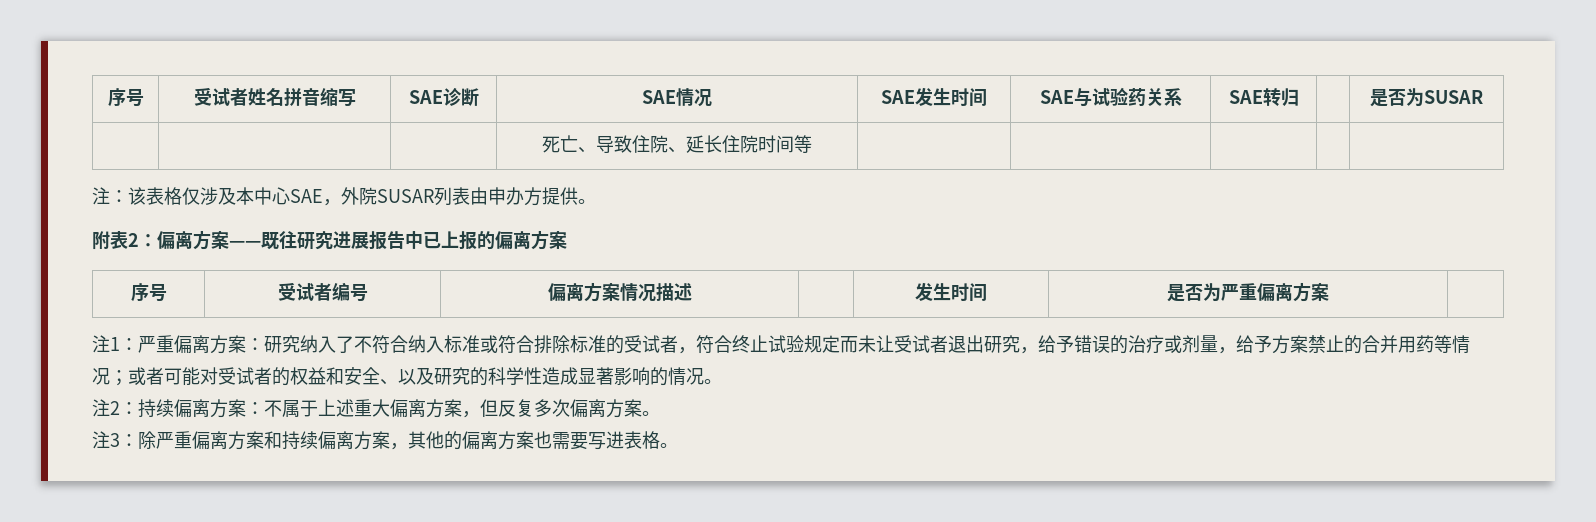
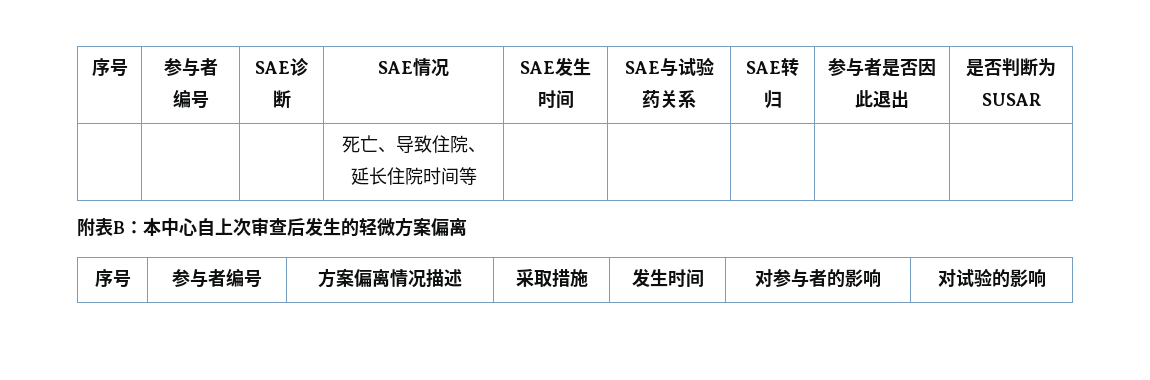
[107,88,144,107] [193,87,356,106] 序号 | 受试者姓名拼音缩写 -> [91,58,128,77] [163,58,218,77] [172,89,209,108] 序号 | 参与者编号
[1370,89,1406,107] | 是否 -> [828,58,936,77] [855,90,909,108] [966,58,1038,77] 参与者是否因此退出 | 是否判断
[92,187,596,206] [92,230,567,250] [130,283,167,302] [277,282,368,301] [547,282,620,302] 注：该表格仅涉及本中心SAE，外院SUSAR列表由申办方提供。 // 附表2：偏离方案——既往研究进展报告中已上报的偏离方案 // 序号 | 受试者编号 | 偏离方案 -> [77,217,467,237] [94,269,131,288] [172,268,262,288] [318,268,390,288] 附表B：本中心自上次审查后发生的轻微方案偏离 // 序号 | 参与者编号 | 方案偏离
[915,282,987,302] [1167,282,1329,302] [92,335,1470,354] [92,367,722,386] [92,399,660,418] [92,431,678,450] | 发生时间 | 是否为严重偏离方案 | // 注1：严重偏离方案：研究纳入了不符合纳入标准或符合排除标准的受试者，符合终止试验规定而未让受试者退出研究，给予错误的治疗或剂量，给予方案禁止的合并用药等情况；或者可能对受试者的权益和安全、以及研究的科学性造成显著影响的情况。 // 注2：持续偏离方案：不属于上述重大偏离方案，但反复多次偏离方案。 // 注3：除严重偏离方案和持续偏离方案，其他的偏离方案也需要写进表格。 -> [515,269,588,287] [631,268,704,288] [755,269,881,288] [937,268,1046,288] 采取措施 | 发生时间 | 对参与者的影响 | 对试验的影响

